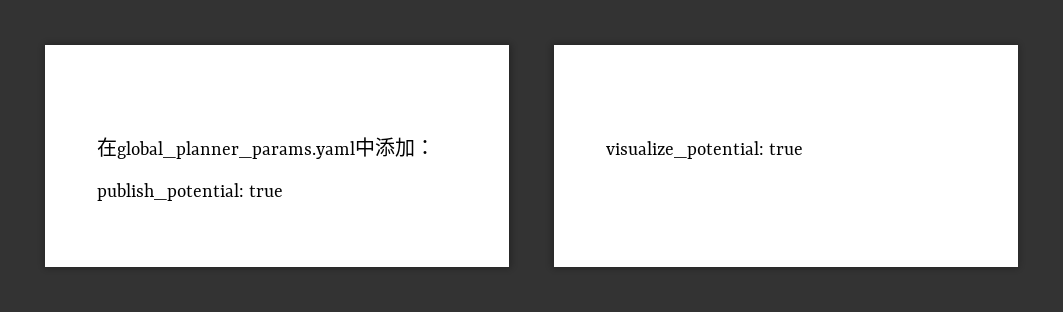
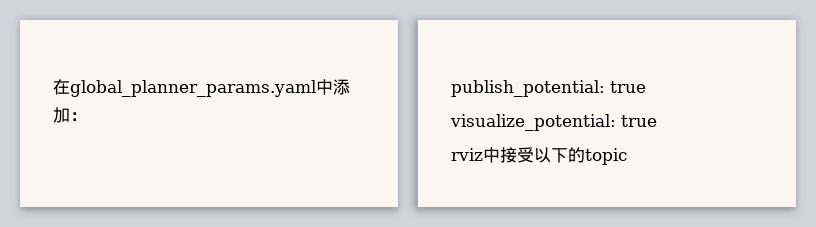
(804, 149) none -> [451,147,628,165] // rviz中接受以下的topic

